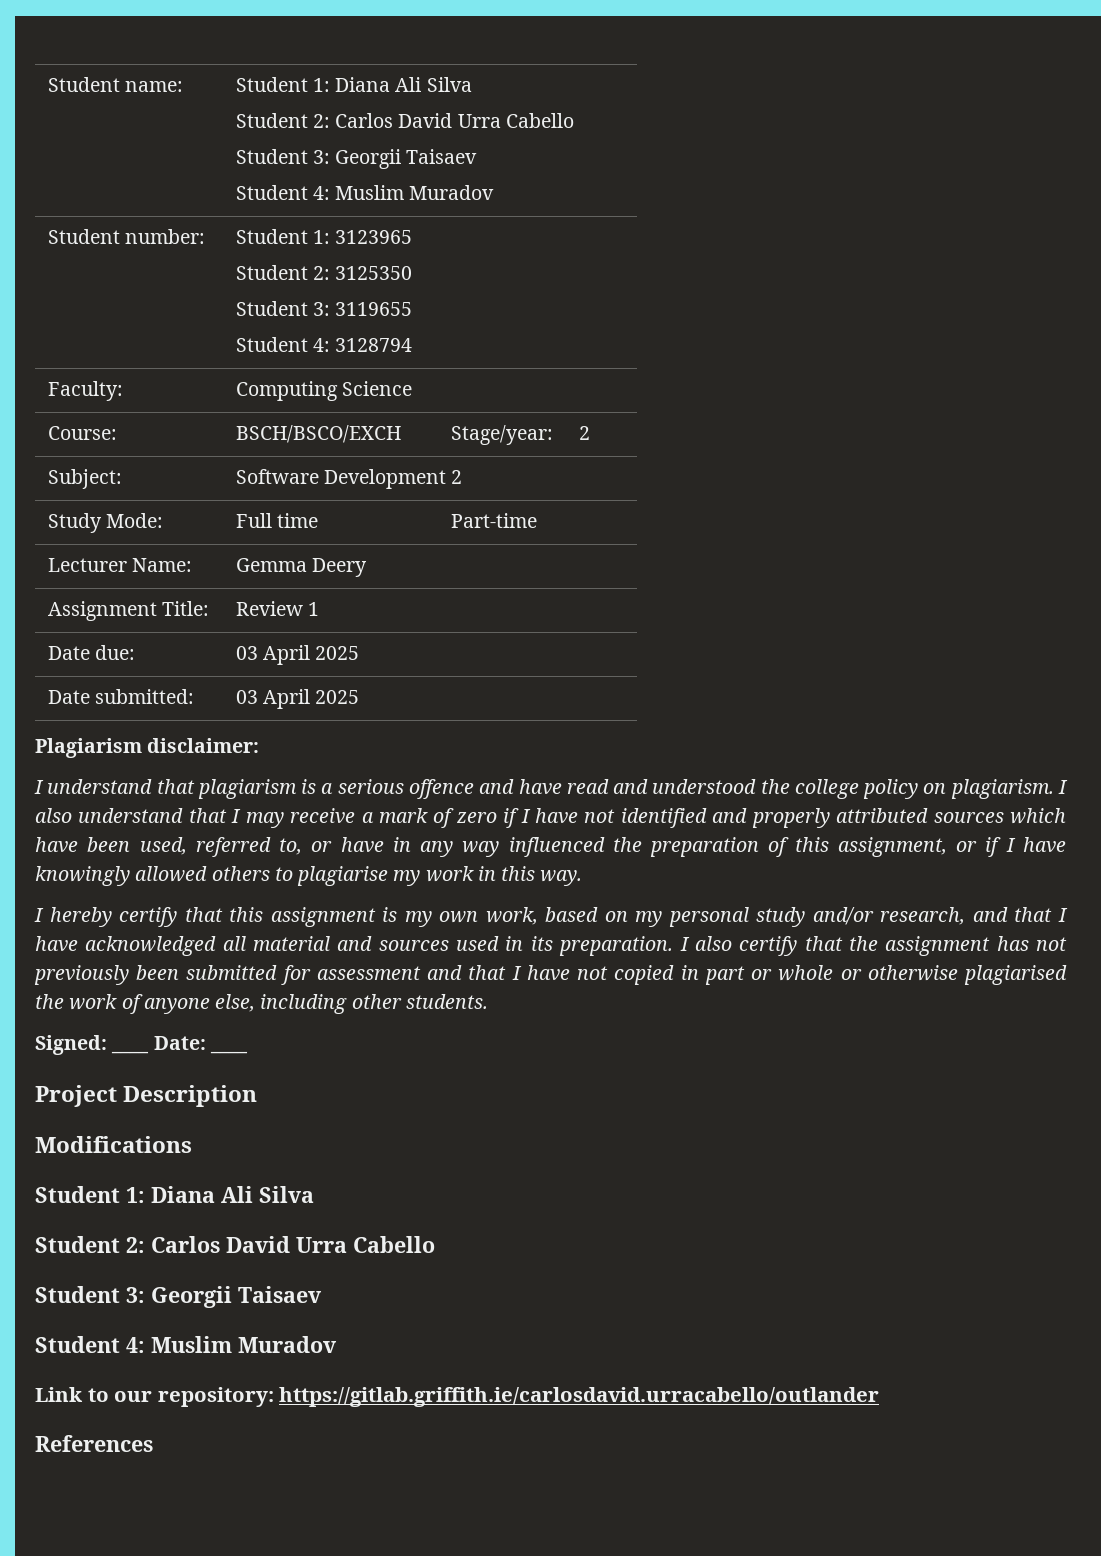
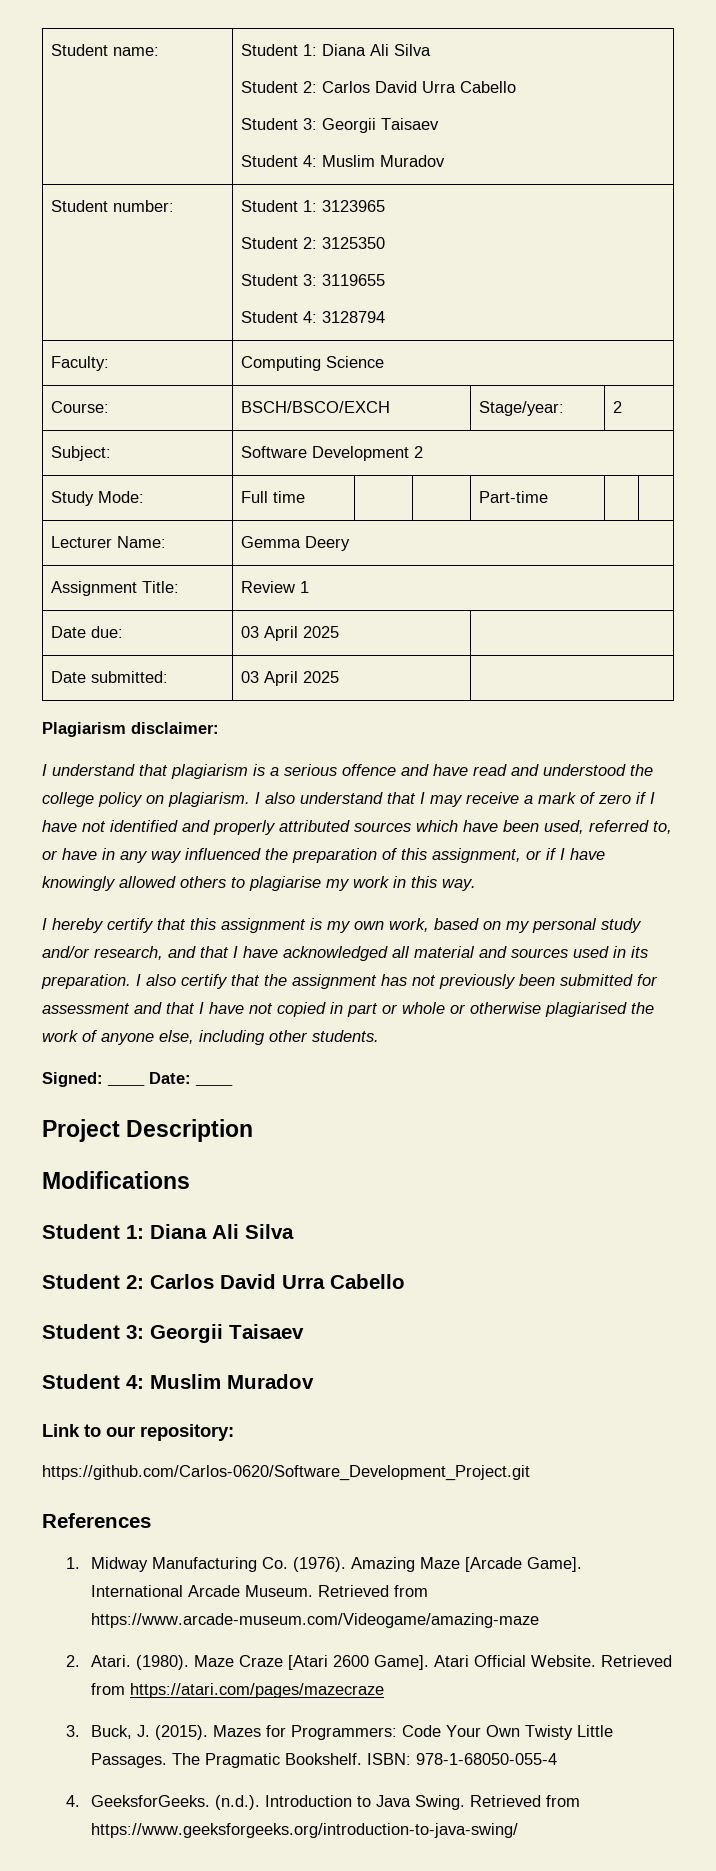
[279,1387,880,1407] https://gitlab.griffith.ie/carlosdavid.urracabello/outlander -> [42,1465,530,1481] // https://github.com/Carlos-0620/Software_Development_Project.git
(153, 1443) none -> [66,1557,582,1572] [90,1585,428,1597] [90,1613,539,1628] [66,1655,672,1670] [90,1683,384,1698] [66,1725,613,1740] [90,1753,557,1768] [66,1795,580,1810] [90,1823,518,1838] // 1. Midway Manufacturing Co. (1976). Amazing Maze [Arcade Game]. International Arcade Museum. Retrieved from https://www.arcade-museum.com/Videogame/amazing-maze // 2. Atari. (1980). Maze Craze [Atari 2600 Game]. Atari Official Website. Retrieved from https://atari.com/pages/mazecraze // 3. Buck, J. (2015). Mazes for Programmers: Code Your Own Twisty Little Passages. The Pragmatic Bookshelf. ISBN: 978-1-68050-055-4 // 4. GeeksforGeeks. (n.d.). Introduction to Java Swing. Retrieved from https://www.geeksforgeeks.org/introduction-to-java-swing/

